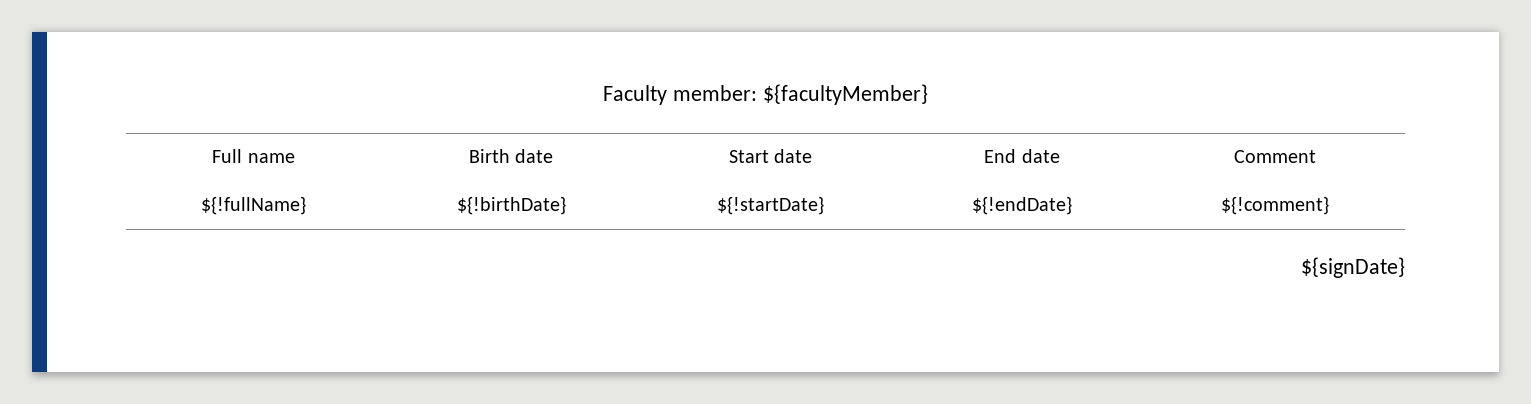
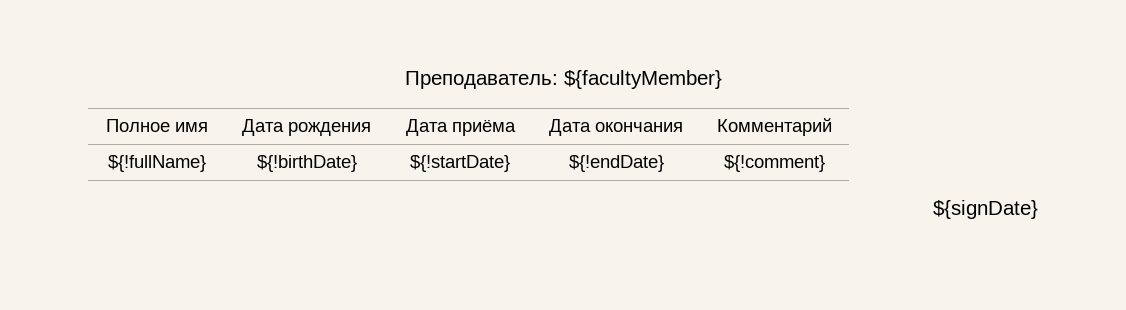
[603,85,757,105] Faculty member: -> [404,71,558,89] Преподаватель:
[212,149,295,163] [468,149,554,163] [728,149,813,163] [984,149,1060,163] [1233,150,1316,163] Full name | Birth date | Start date | End date | Comment -> [105,119,208,132] [242,119,371,136] [405,119,516,136] [549,119,683,136] [717,118,832,136] Полное имя | Дата рождения | Дата приёма | Дата окончания | Комментарий

